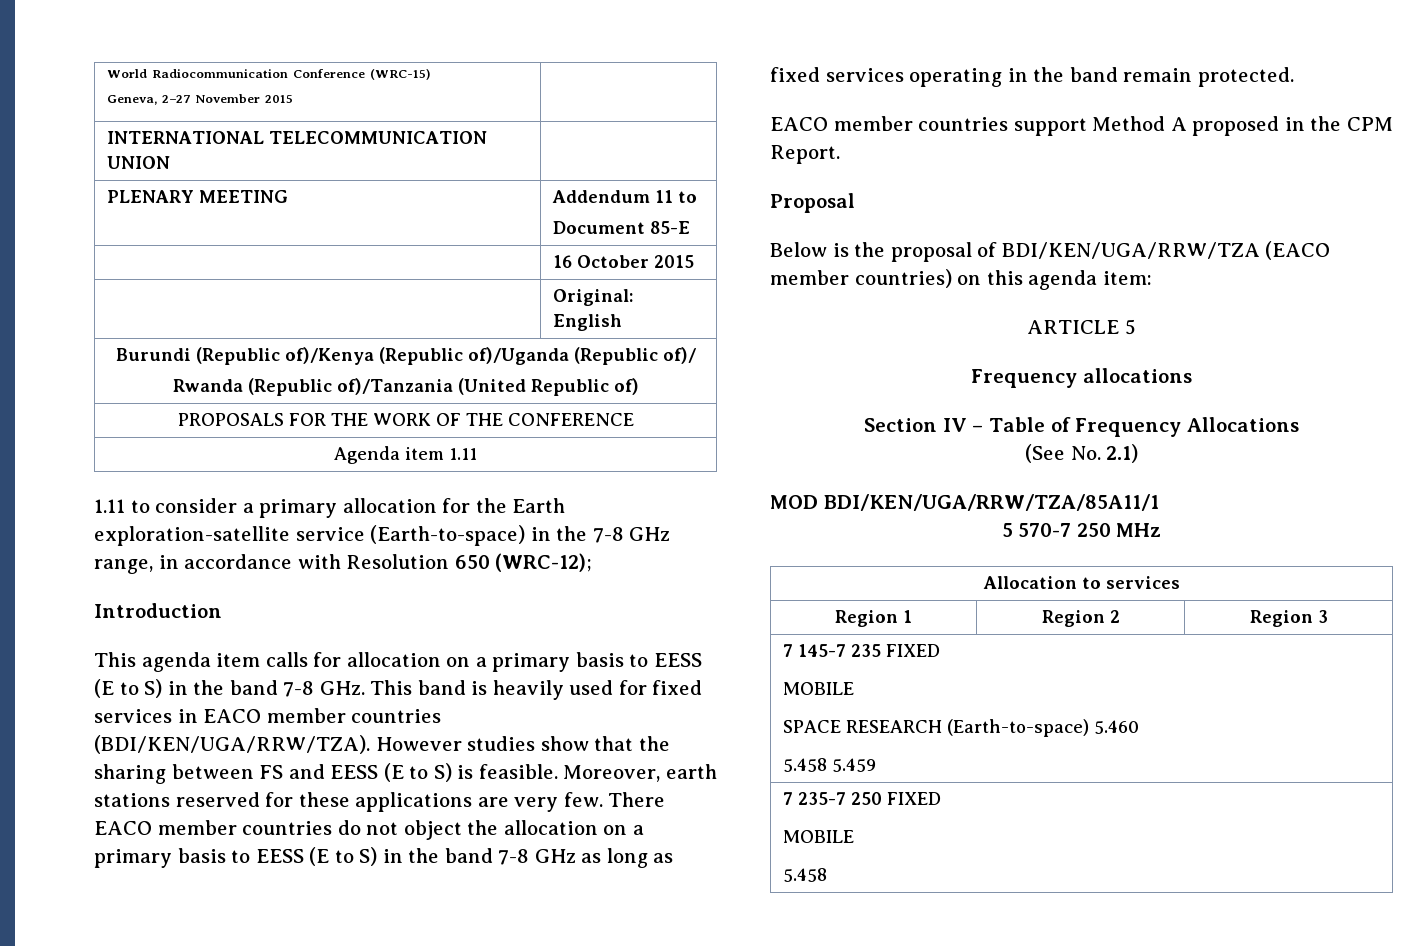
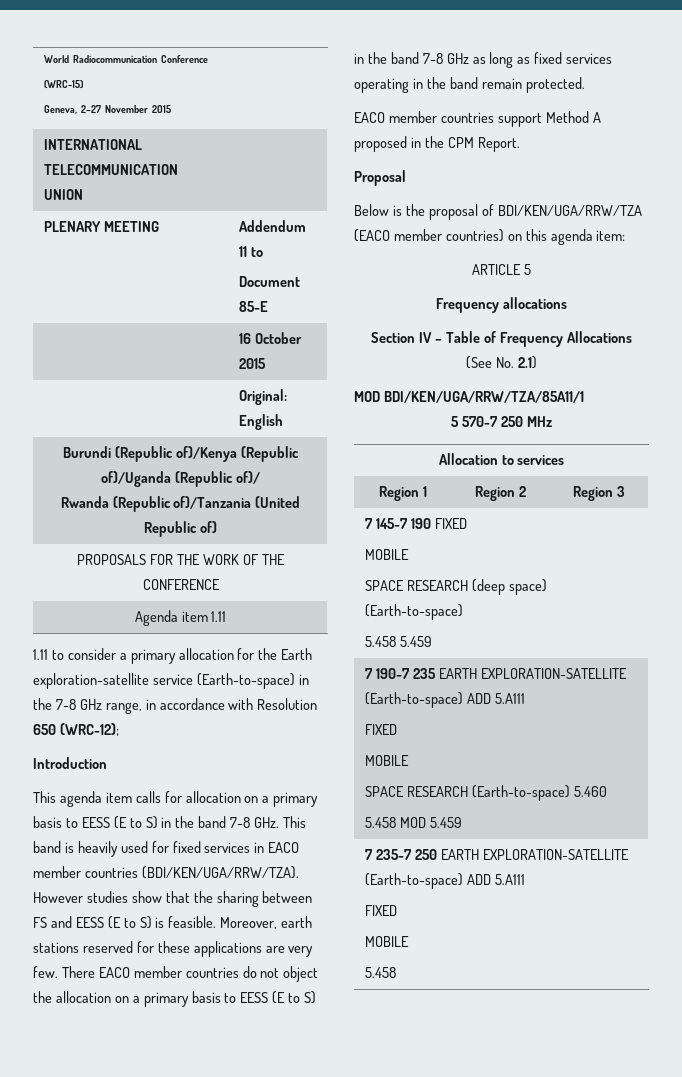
[851,644,882,657] 235 -> [410,518,467,529] [364,549,409,560] [364,579,547,595] [364,604,463,620] [364,636,432,647] [364,668,627,679] [364,692,525,708] 190 FIXED // MOBILE // SPACE RESEARCH (deep space) (Earth-to-space) // 5.458 5.459 // 7 190-7 235 EARTH EXPLORATION-SATELLITE (Earth-to-space) ADD 5.A111 //
(828, 765) none -> [399,817,426,828] MOD
(883, 798) none -> [440,849,629,860] [364,873,525,889] EARTH EXPLORATION-SATELLITE (Earth-to-space) ADD 5.A111 //

